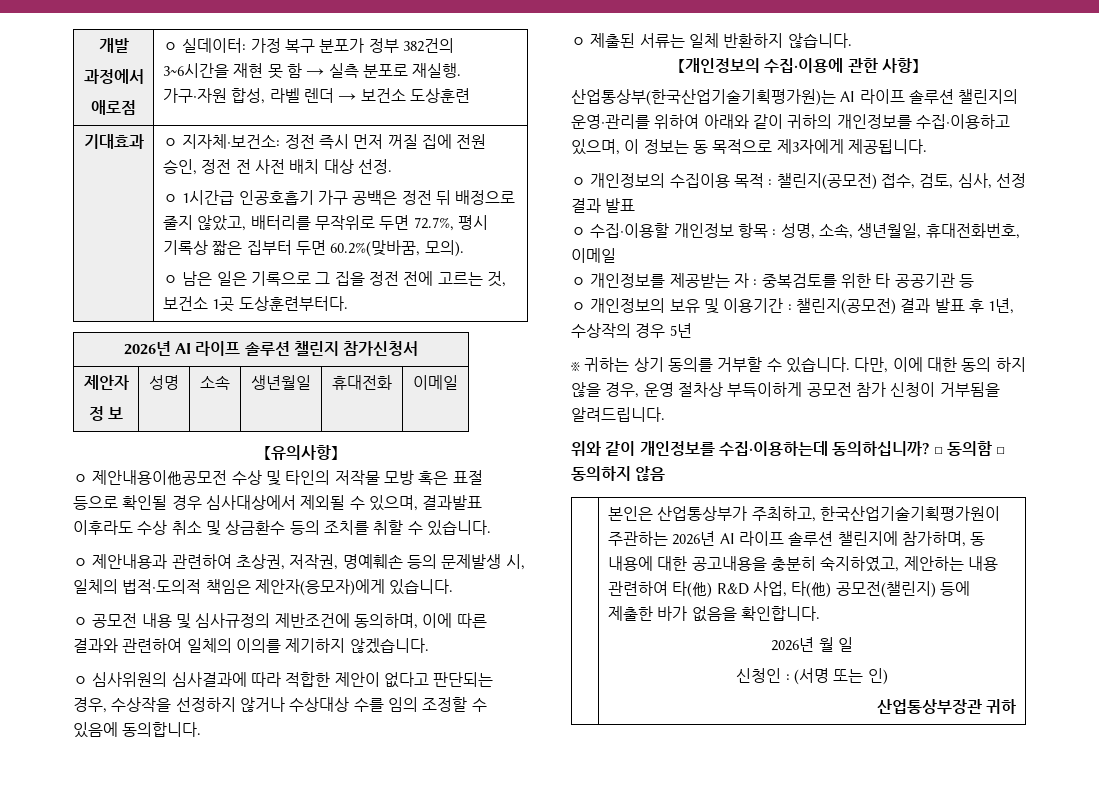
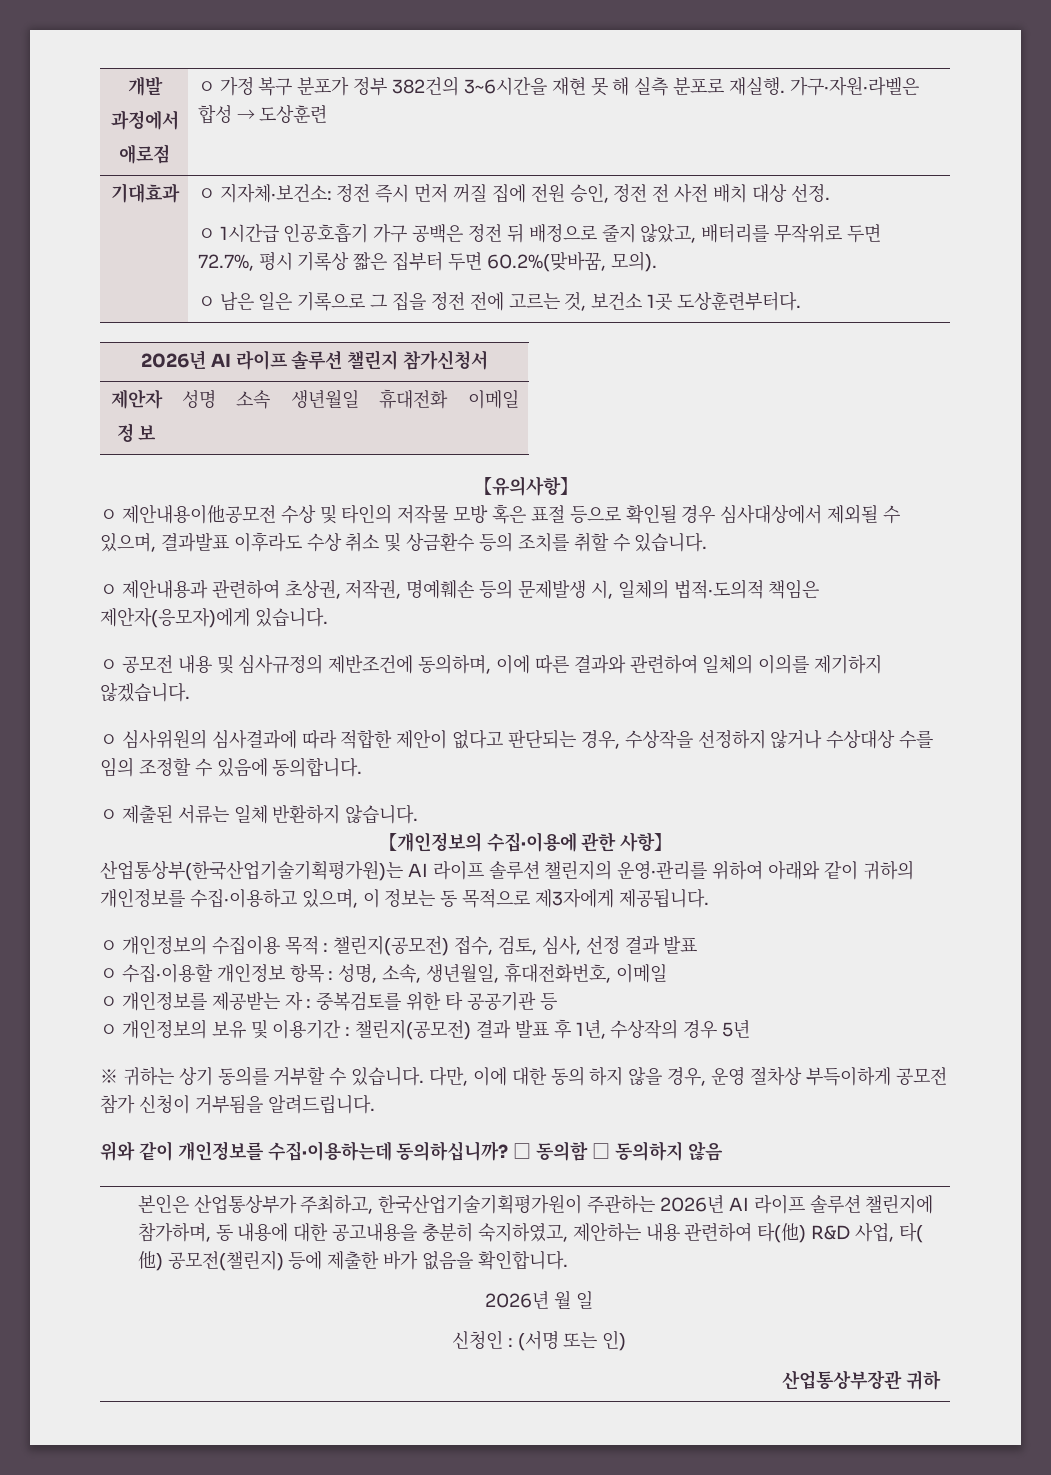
[182,38,247,53] 실데이터: -> (215, 87) none
[286,63,325,78] 함 → -> [612,77,630,96] 해
[162,88,406,104] 가구·자원 합성, 라벨 렌더 → 보건소 -> [789,76,919,96] [197,105,255,124] 가구·자원·라벨은 합성 →

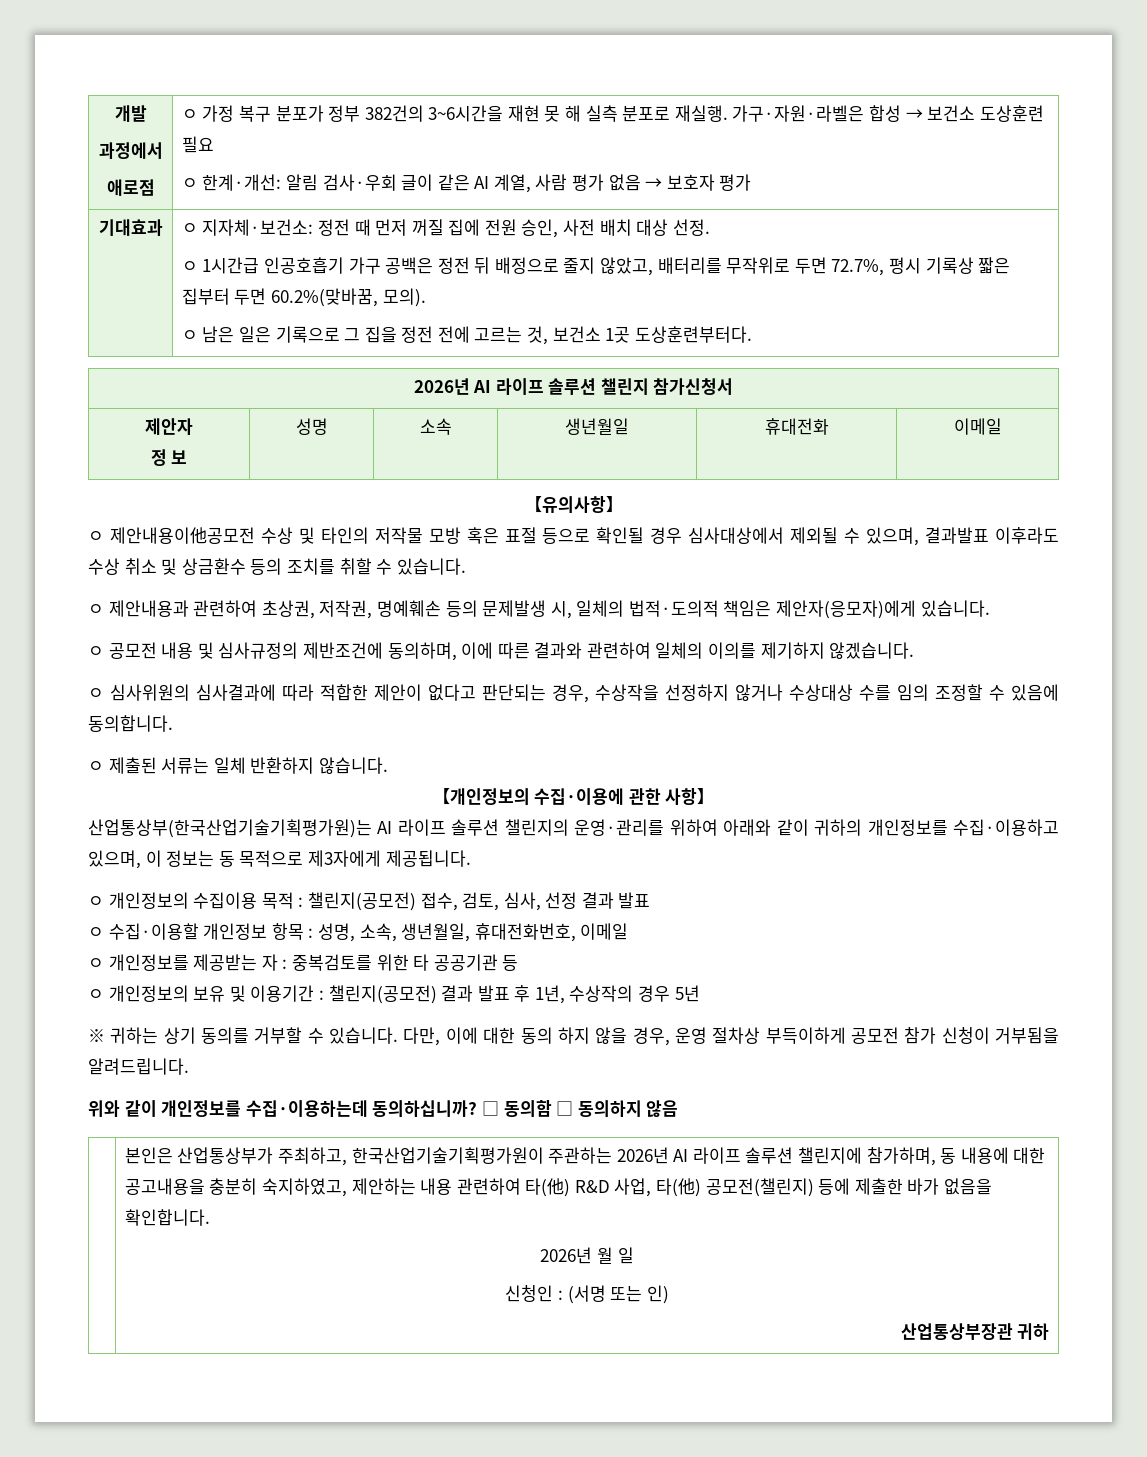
(255, 115) none -> [927,105,976,122] 보건소
(328, 114) none -> [181,136,214,153] [181,174,752,193] 필요 // ㅇ 한계·개선: 알림 검사·우회 글이 같은 AI 계열, 사람 평가 없음 → 보호자 평가
[375,184,410,203] 즉시 -> [354,219,371,236] 때
[613,184,670,202] 정전 전 -> (559, 228) none

